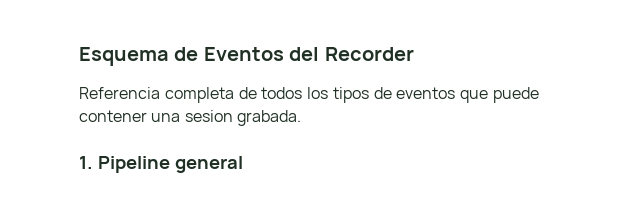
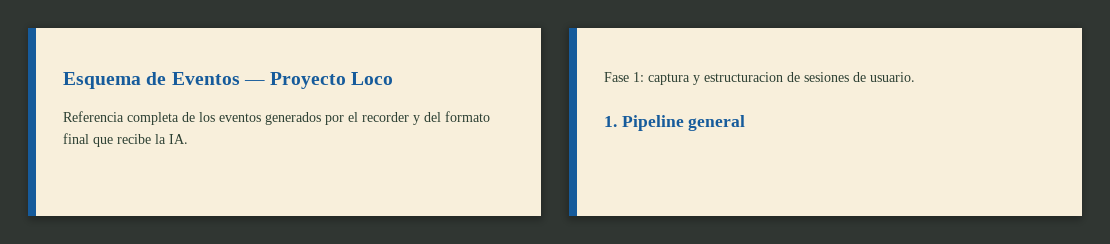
[289,47,414,61] del Recorder -> [243,72,394,89] — Proyecto Loco
[261,87,539,103] [79,110,301,126] todos los tipos de eventos que puede contener una sesion grabada. -> [199,111,490,125] [63,133,188,147] [604,72,915,85] los eventos generados por el recorder y del formato final que recibe la IA. // Fase 1: captura y estructuracion de sesiones de usuario.

